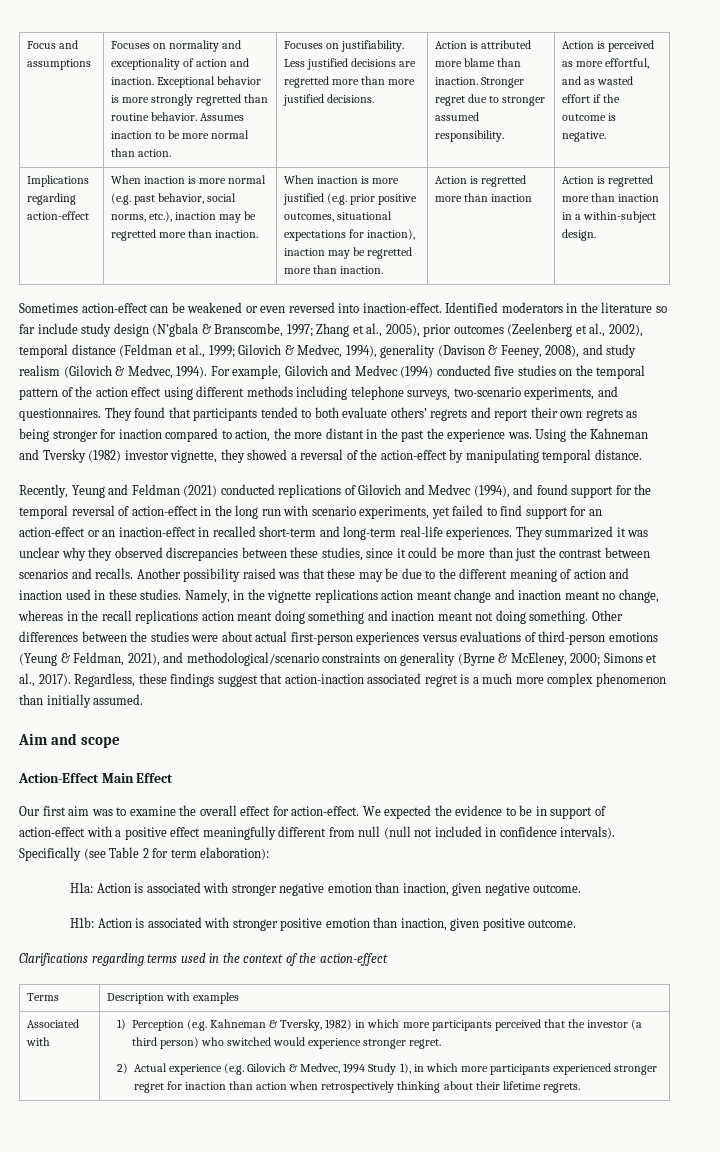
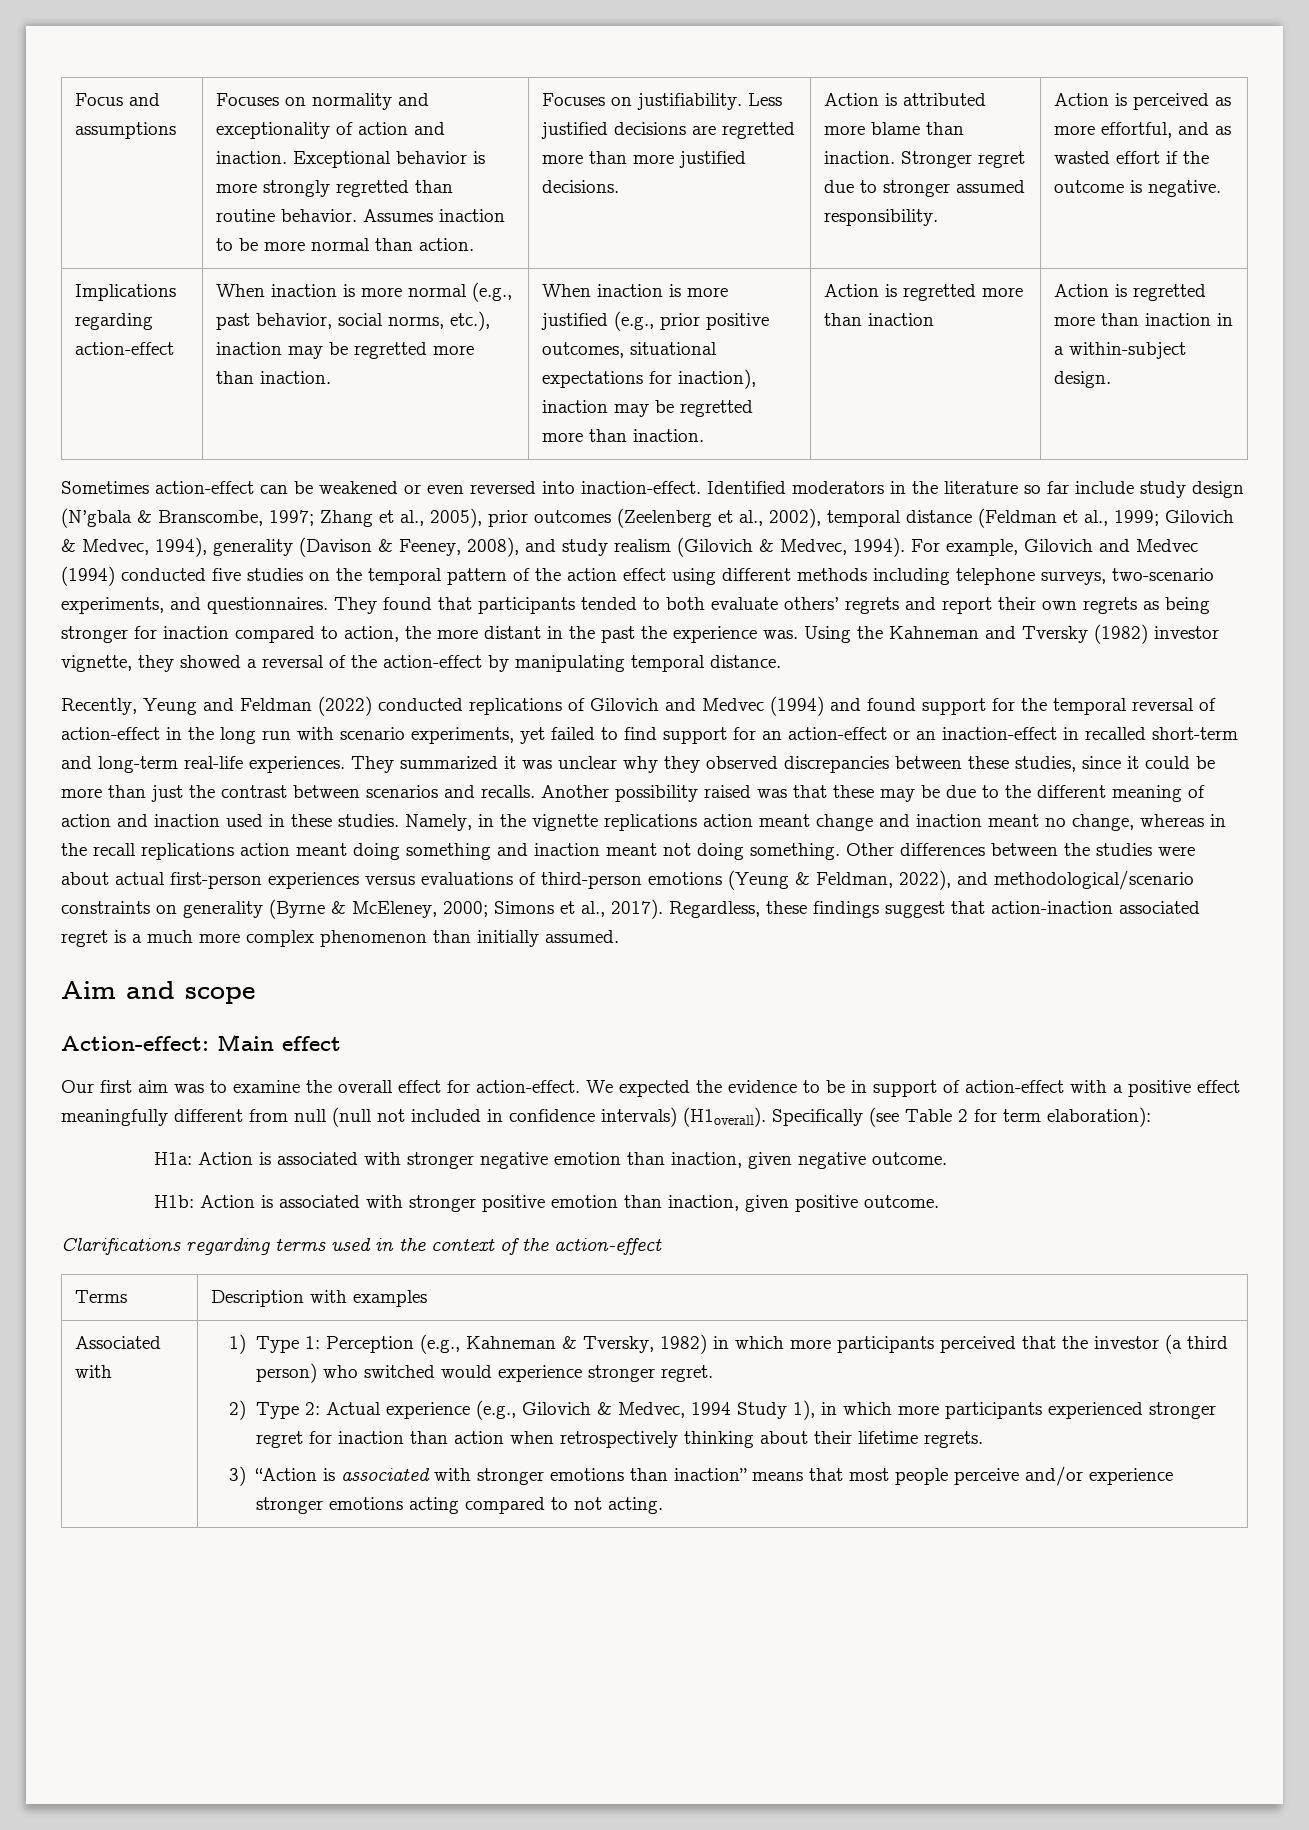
[110,193,131,205] (e.g. -> [471,282,512,302] (e.g.,
[326,193,347,205] (e.g. -> [613,311,654,331] (e.g.,
[183,485,218,497] (2021) -> [318,696,372,716] (2022)
[473,485,510,498] (1994), -> [770,696,824,716] (1994)
[127,653,160,666] 2021), -> [899,870,951,890] 2022),
[18,773,174,783] Action-Effect Main Effect -> [61,1034,341,1051] Action-effect: Main effect
[560,826,616,839] intervals). -> [601,1107,766,1127] intervals) (H1overall).
[131,1019,207,1031] Perception (e.g. -> [255,1334,460,1354] Type 1: Perception (e.g.,
(128, 1068) none -> [255,1402,320,1419] Type 2:
[223,1063,244,1075] (e.g. -> [475,1400,516,1420] (e.g.,
(580, 1088) none -> [229,1466,1173,1486] [255,1497,663,1514] // 3) “Action is associated with stronger emotions than inaction” means that most people perceive and/or experience stronger emotions acting compared to not acting.

